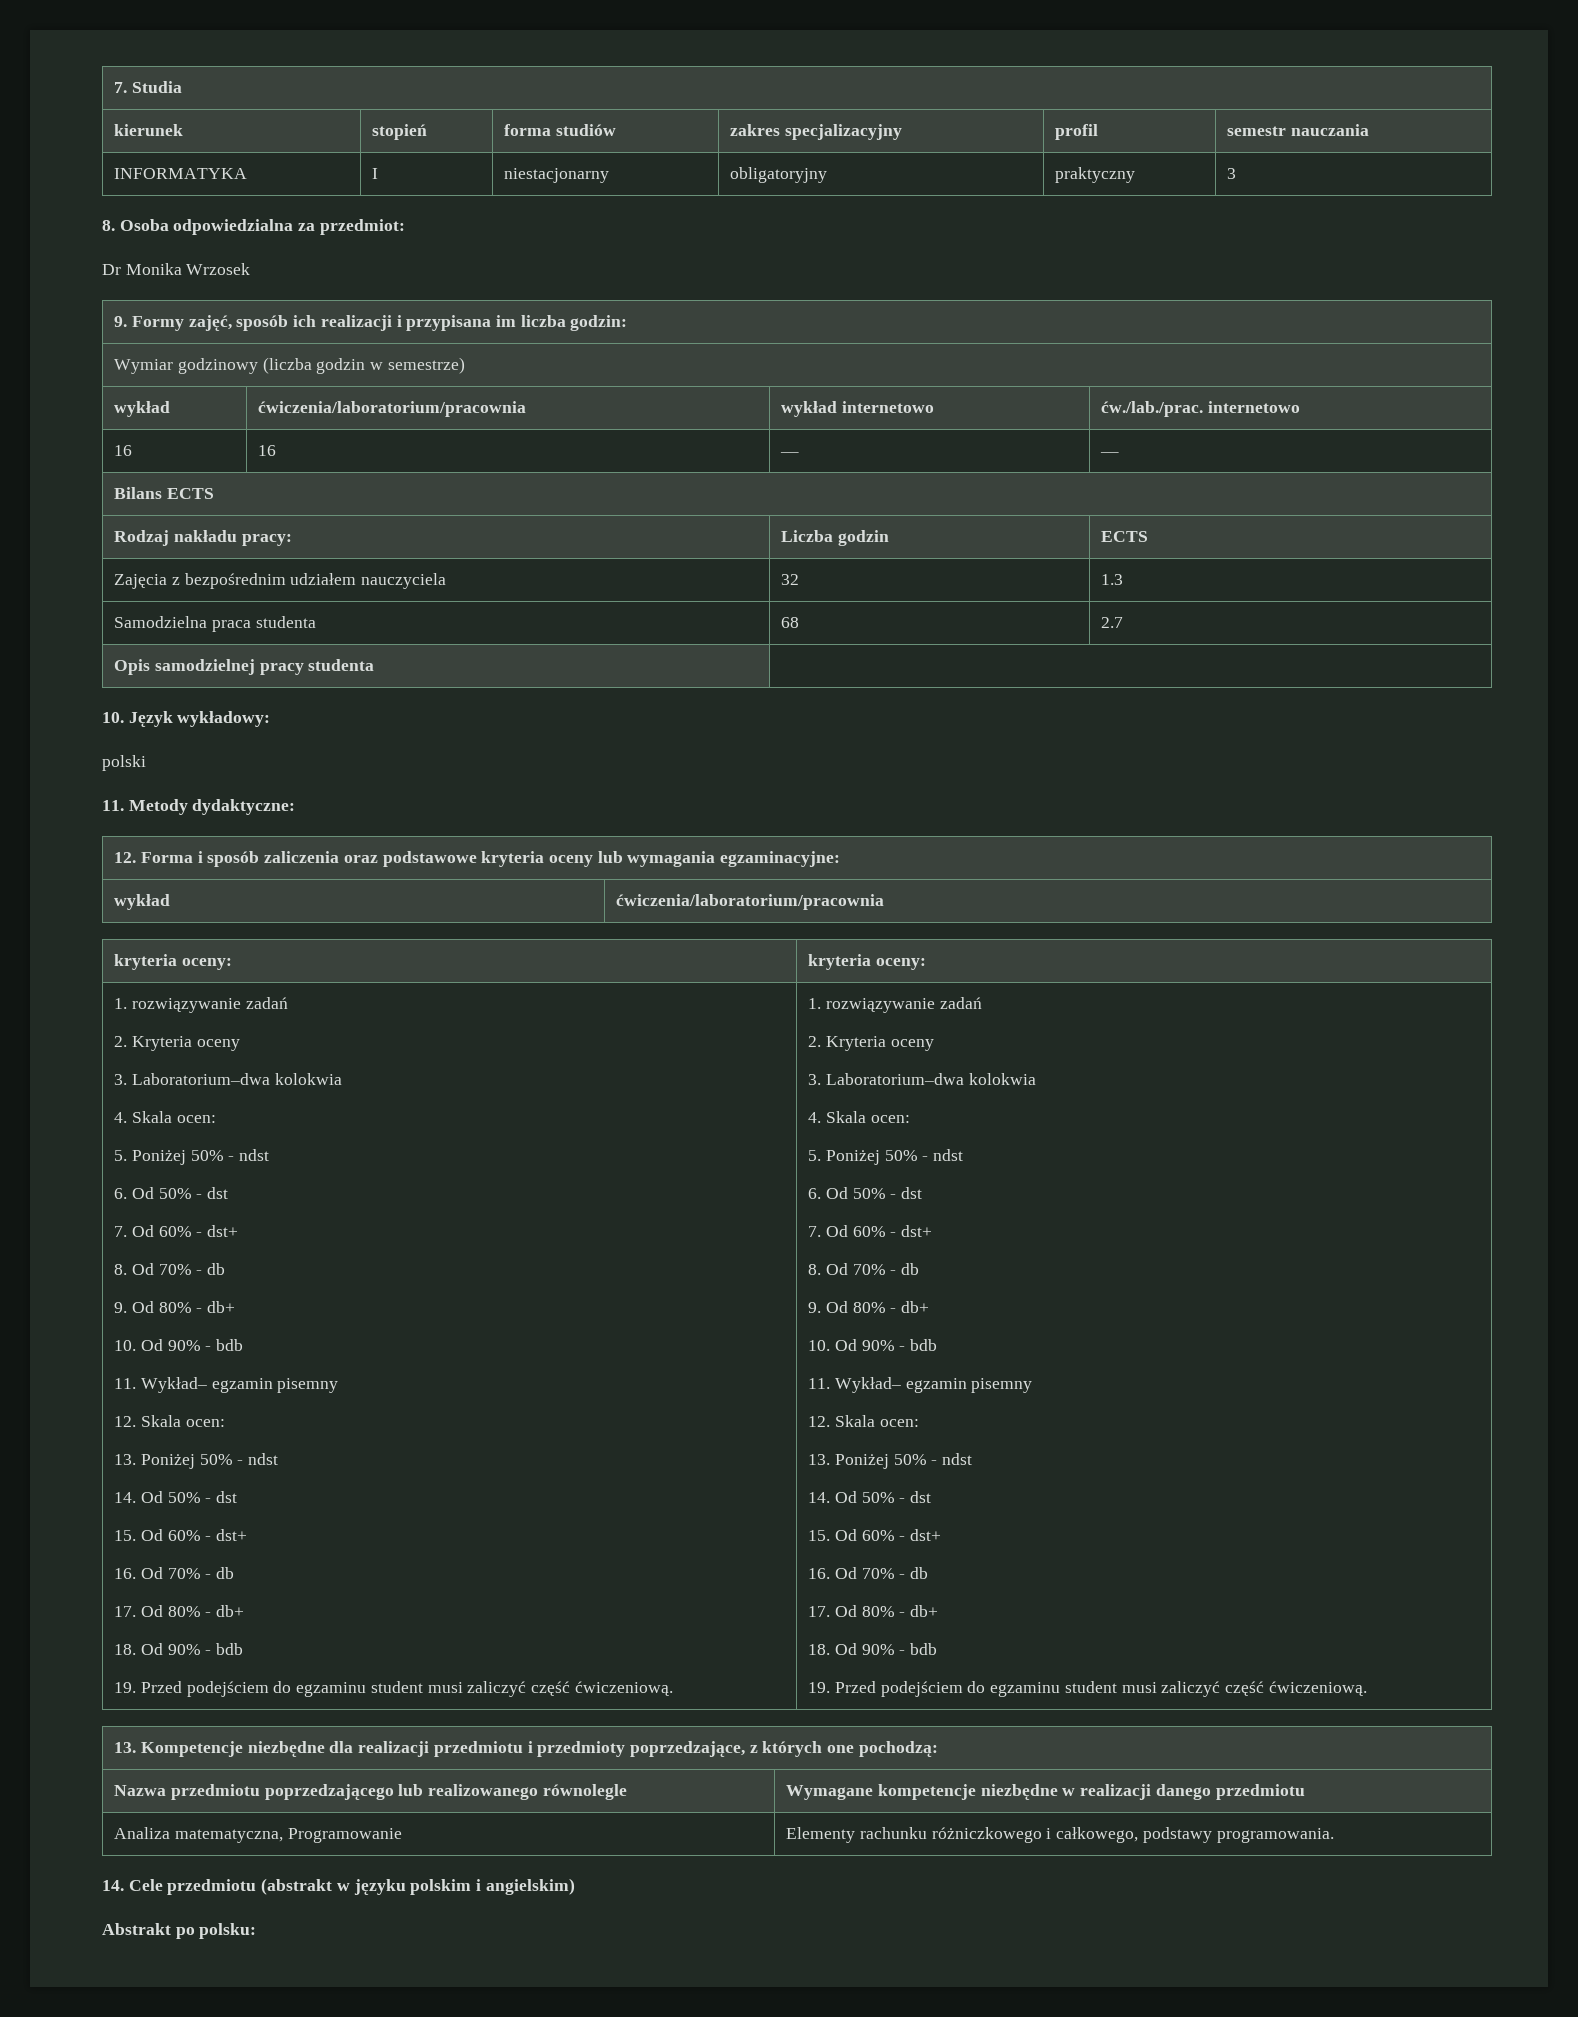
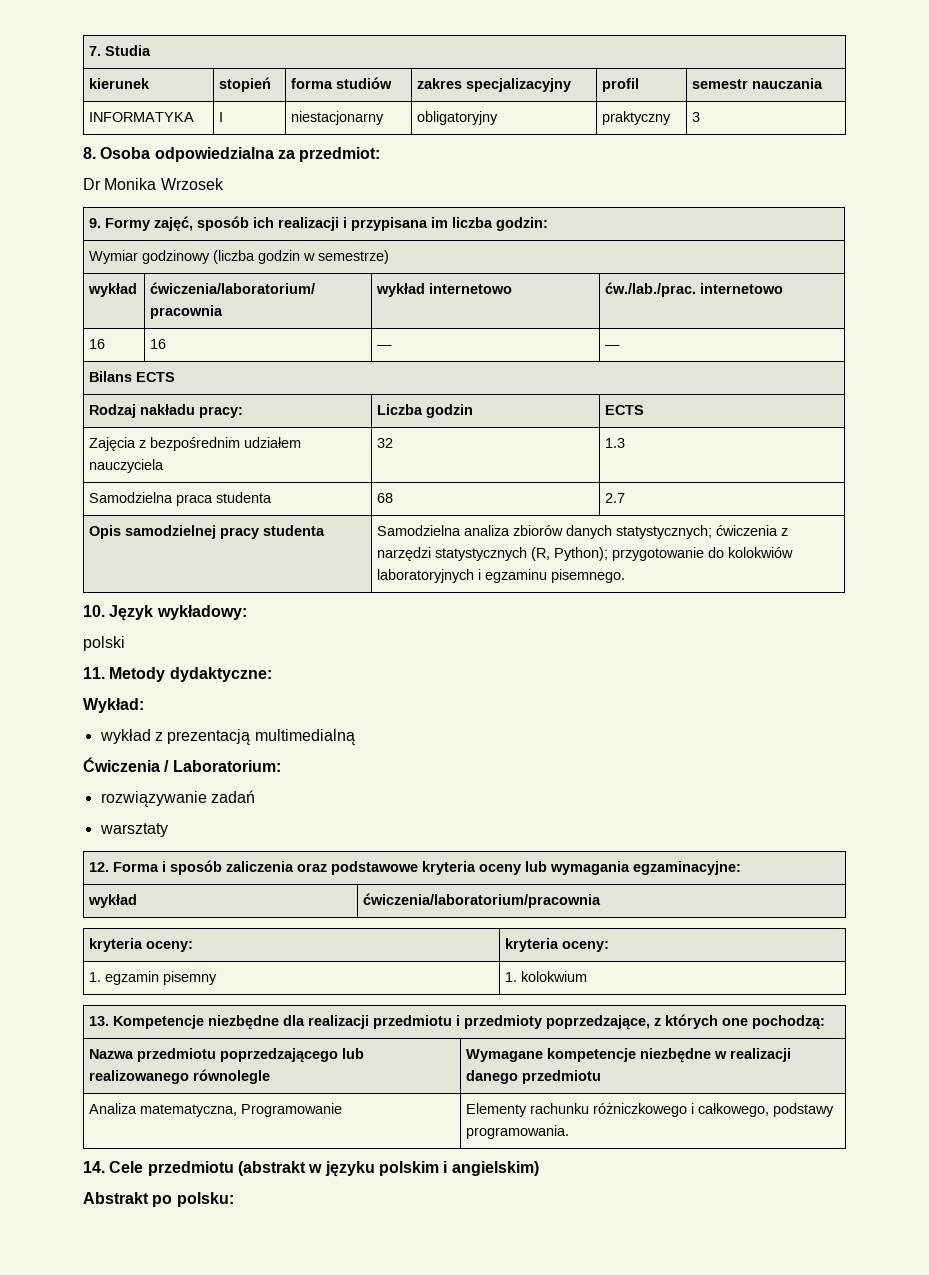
(375, 665) none -> [377,525,789,539] [377,547,794,561] [377,569,626,583] Samodzielna analiza zbiorów danych statystycznych; ćwiczenia z narzędzi statystycznych (R, Python); przygotowanie do kolokwiów laboratoryjnych i egzaminu pisemnego.
(296, 807) none -> [83,698,144,713] [99,729,355,745] [83,757,281,772] [100,790,255,807] [99,823,168,837] // Wykład: // wykład z prezentacją multimedialną // Ćwiczenia / Laboratorium: // rozwiązywanie zadań // warsztaty
[131,997,288,1013] [114,1036,240,1051] [114,1073,342,1085] [114,1111,216,1123] [114,1149,270,1165] [114,1187,229,1199] [114,1225,239,1237] [114,1263,226,1275] [114,1301,236,1313] [114,1339,244,1351] [114,1377,339,1393] [114,1415,225,1427] [114,1453,279,1469] [114,1491,238,1503] [114,1529,248,1541] [114,1567,235,1579] [114,1605,245,1617] [114,1643,244,1655] [114,1681,673,1697] [808,997,982,1013] [808,1036,934,1051] [808,1073,1036,1085] [808,1111,910,1123] [808,1149,964,1165] [808,1187,923,1199] [808,1225,933,1237] [808,1263,920,1275] [808,1301,930,1313] [808,1339,938,1351] [808,1377,1033,1393] [808,1415,919,1427] [808,1453,973,1469] [808,1491,932,1503] [808,1529,942,1541] [808,1567,929,1579] [808,1605,939,1617] [808,1643,938,1655] [808,1681,1367,1697] rozwiązywanie zadań // 2. Kryteria oceny // 3. Laboratorium–dwa kolokwia // 4. Skala ocen: // 5. Poniżej 50% - ndst // 6. Od 50% - dst // 7. Od 60% - dst+ // 8. Od 70% - db // 9. Od 80% - db+ // 10. Od 90% - bdb // 11. Wykład– egzamin pisemny // 12. Skala ocen: // 13. Poniżej 50% - ndst // 14. Od 50% - dst // 15. Od 60% - dst+ // 16. Od 70% - db // 17. Od 80% - db+ // 18. Od 90% - bdb // 19. Przed podejściem do egzaminu student musi zaliczyć część ćwiczeniową. | 1. rozwiązywanie zadań // 2. Kryteria oceny // 3. Laboratorium–dwa kolokwia // 4. Skala ocen: // 5. Poniżej 50% - ndst // 6. Od 50% - dst // 7. Od 60% - dst+ // 8. Od 70% - db // 9. Od 80% - db+ // 10. Od 90% - bdb // 11. Wykład– egzamin pisemny // 12. Skala ocen: // 13. Poniżej 50% - ndst // 14. Od 50% - dst // 15. Od 60% - dst+ // 16. Od 70% - db // 17. Od 80% - db+ // 18. Od 90% - bdb // 19. Przed podejściem do egzaminu student musi zaliczyć część ćwiczeniową. -> [105,971,218,985] [505,971,588,982] egzamin pisemny | 1. kolokwium

